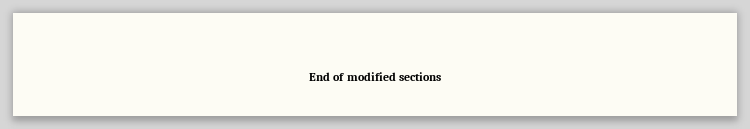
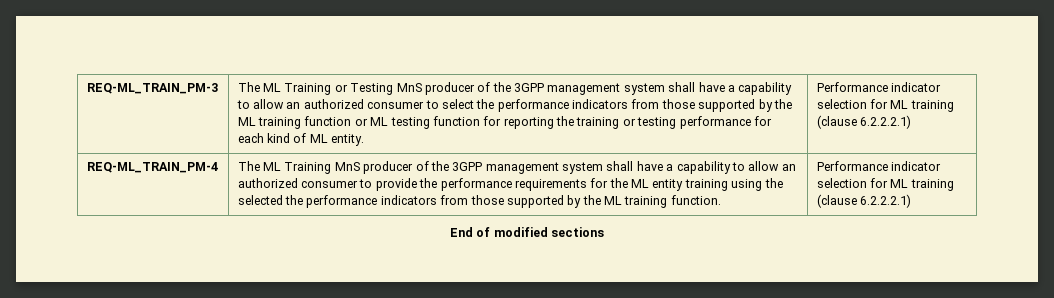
(309, 76) none -> [86,83,218,94] [237,82,793,95] [236,99,792,112] [237,116,772,129] [237,133,365,146] [816,82,942,92] [816,99,954,112] [816,115,912,129] [86,162,218,173] [237,161,796,174] [237,178,783,191] [237,195,721,208] [816,161,942,171] [816,178,954,191] [816,194,912,208] REQ-ML_TRAIN_PM-3 | The ML Training or Testing MnS producer of the 3GPP management system shall have a capability to allow an authorized consumer to select the performance indicators from those supported by the ML training function or ML testing function for reporting the training or testing performance for each kind of ML entity. | Performance indicator selection for ML training (clause 6.2.2.2.1) // REQ-ML_TRAIN_PM-4 | The ML Training MnS producer of the 3GPP management system shall have a capability to allow an authorized consumer to provide the performance requirements for the ML entity training using the selected the performance indicators from those supported by the ML training function. | Performance indicator selection for ML training (clause 6.2.2.2.1) //

